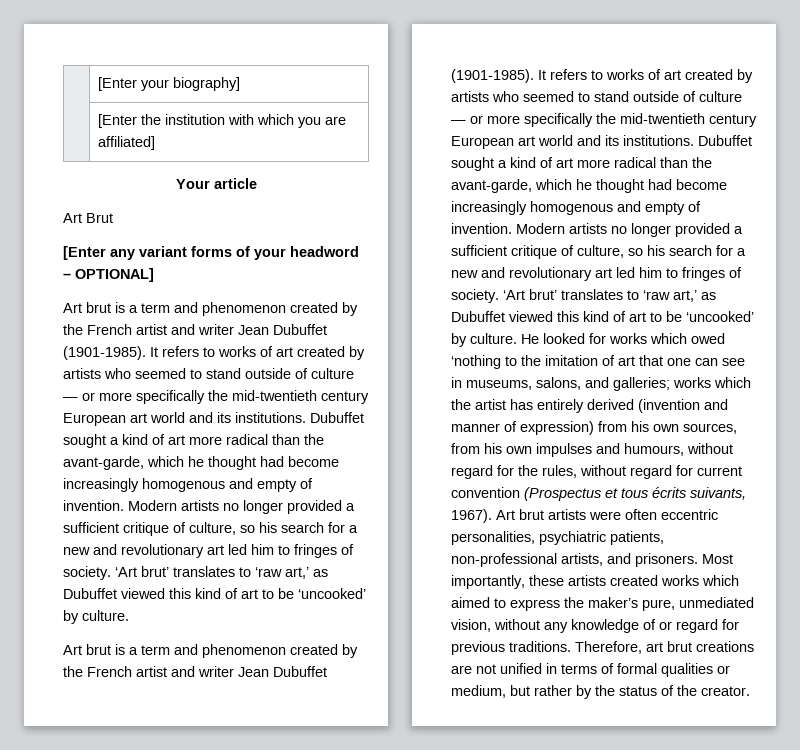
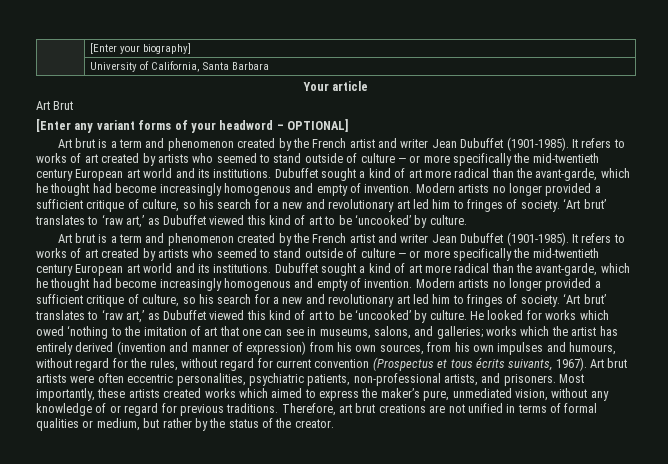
[98,114,347,128] [98,136,156,150] [Enter the institution with which you are affiliated] -> [89,61,269,72] University of California, Santa Barbara

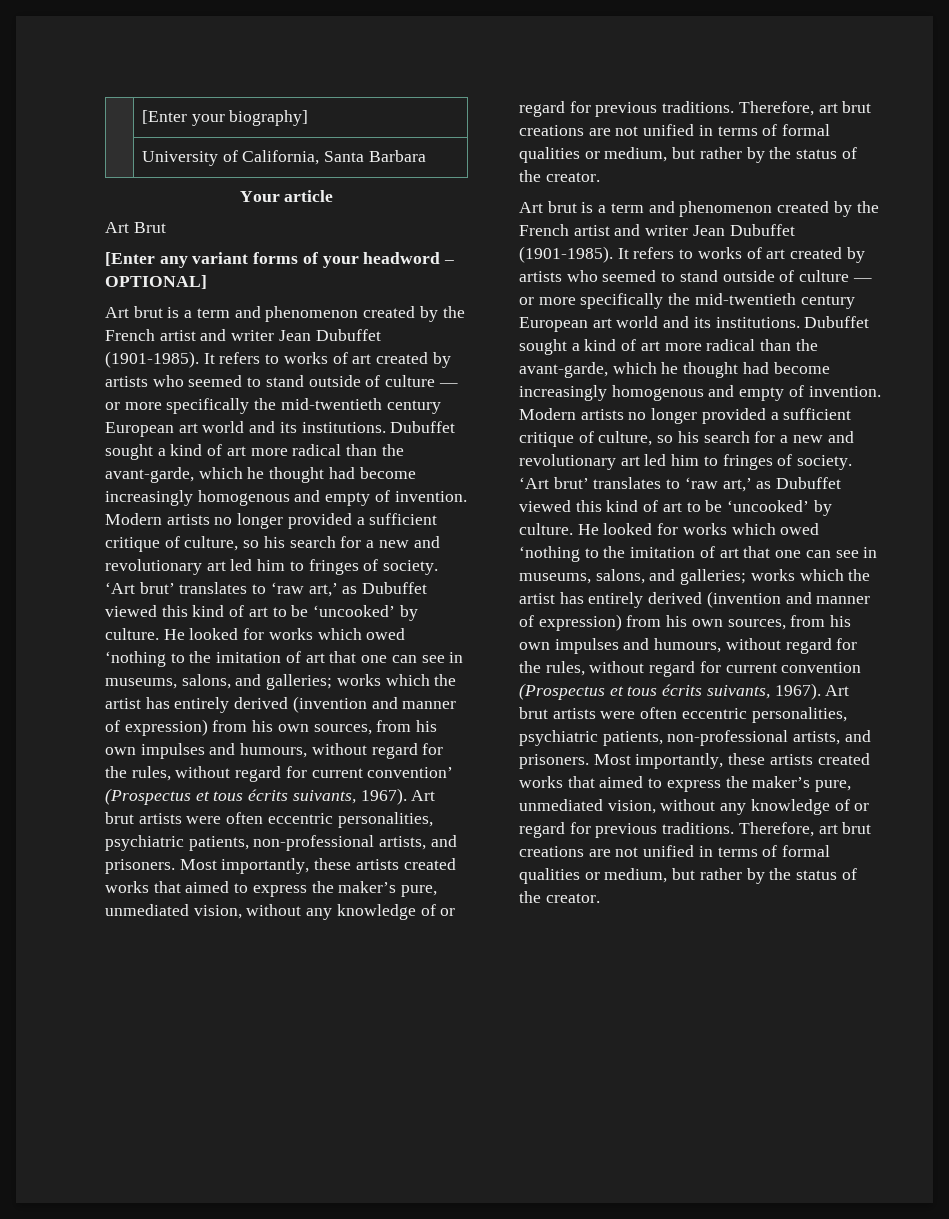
(467, 220) none -> [163,628,406,640] [105,651,464,667] [105,674,457,690] [105,696,457,713] [105,719,438,736] [105,743,444,759] [105,766,454,782] [105,788,436,805] [105,812,433,828] [105,835,457,851] [105,858,456,874] [105,881,438,897] [105,904,456,920] [519,101,872,117] [519,124,831,136] [519,147,857,163] [519,170,600,182] He looked for works which owed ‘nothing to the imitation of art that one can see in museums, salons, and galleries; works which the artist has entirely derived (invention and manner of expression) from his own sources, from his own impulses and humours, without regard for the rules, without regard for current convention’ (Prospectus et tous écrits suivants, 1967). Art brut artists were often eccentric personalities, psychiatric patients, non-professional artists, and prisoners. Most importantly, these artists created works that aimed to express the maker’s pure, unmediated vision, without any knowledge of or regard for previous traditions. Therefore, art brut creations are not unified in terms of formal qualities or medium, but rather by the status of the creator.
[238,388,268,398] which -> [567,776,595,788] that

